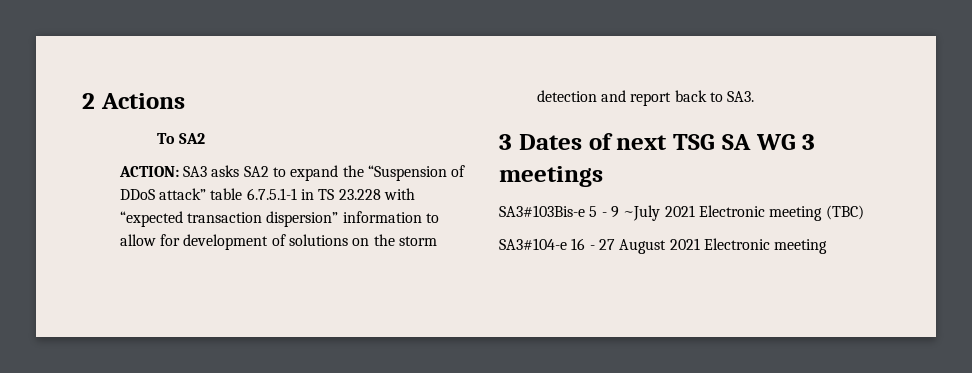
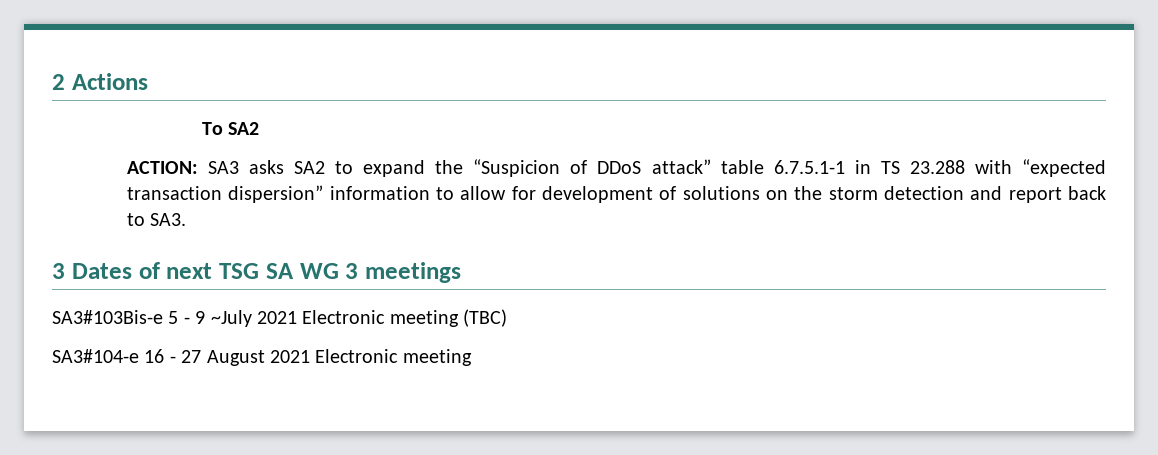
[367,165,447,181] “Suspension -> [473,159,561,177] “Suspicion
[338,189,381,200] 23.228 -> [909,160,965,174] 23.288

